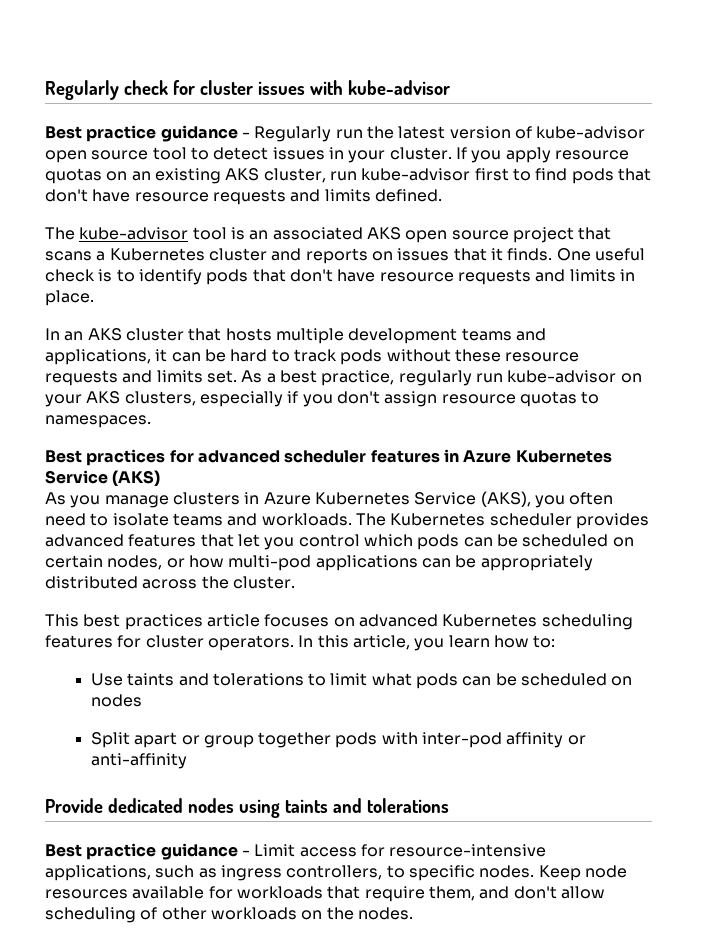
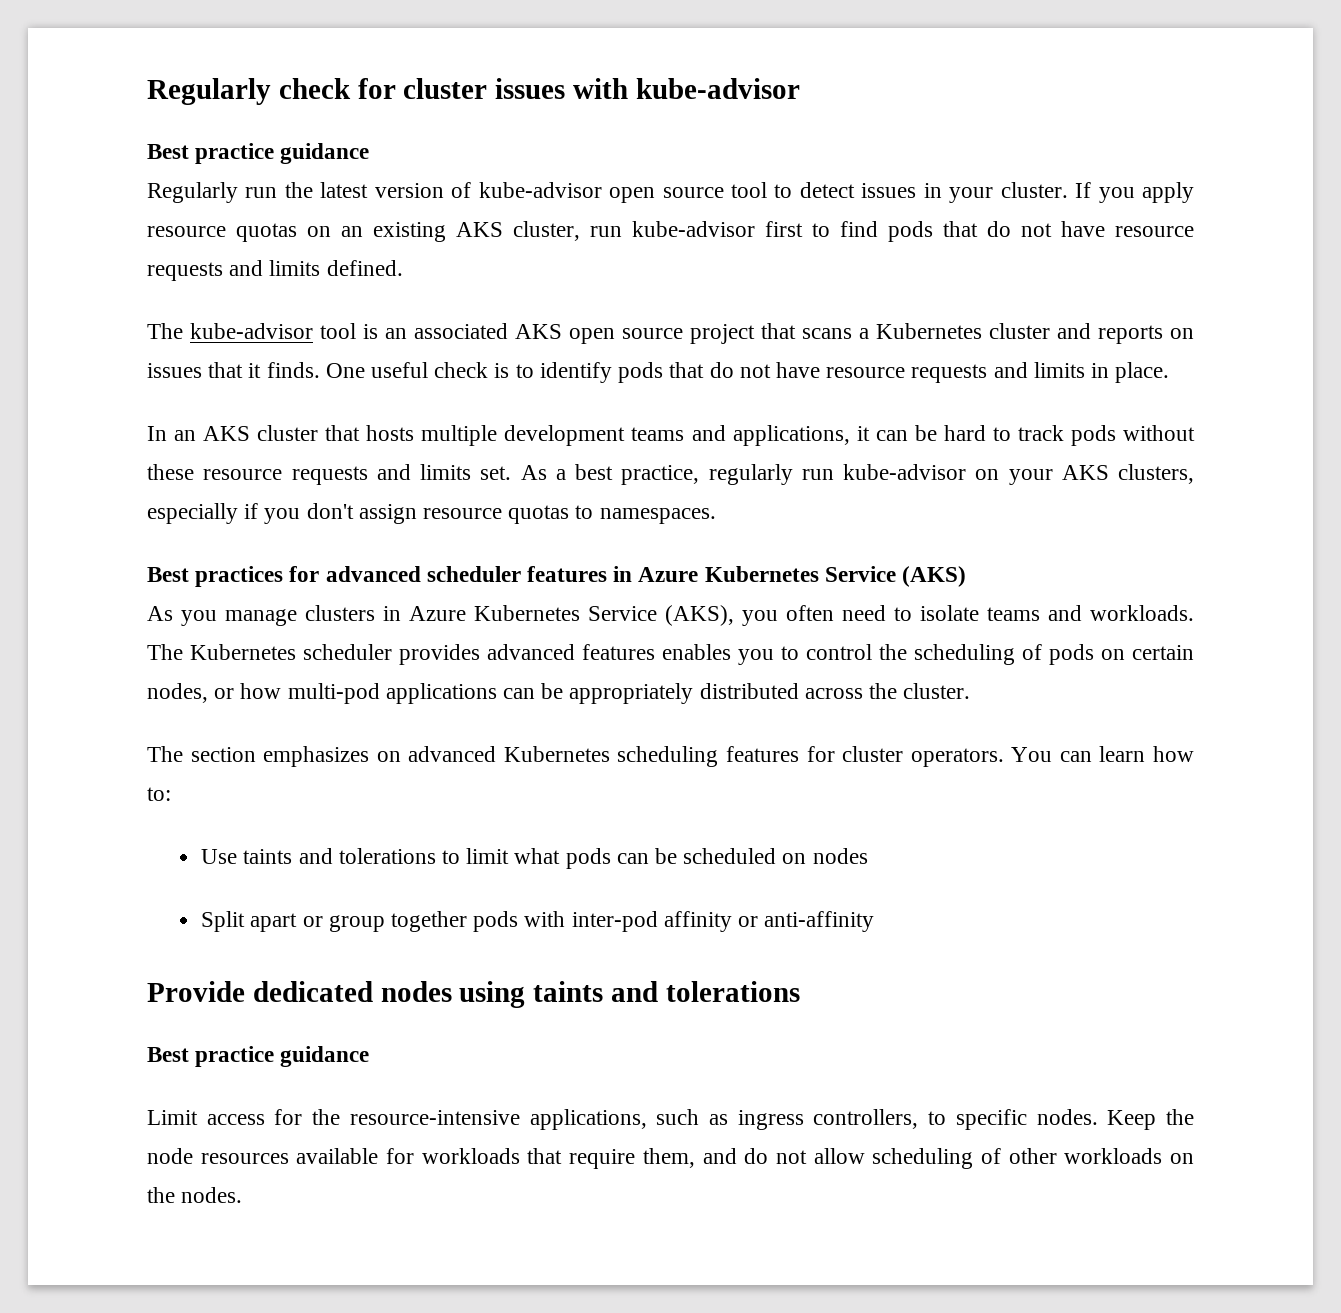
[241,132,250,138] - -> (370, 153) //
[45,189,88,202] don't -> [987,221,1052,237] do not
[289,269,333,282] don't -> [709,362,771,378] do not
[200,534,609,550] that let you control which pods can be scheduled -> [662,644,1094,665] enables you to control the scheduling of pods
[45,614,330,630] This best practices article focuses -> [147,746,370,767] The section emphasizes
[298,635,445,651] In this article, you -> [1011,747,1092,762] You can
[241,850,250,856] - -> (370, 1056) //
(385, 850) none -> [312,1109,341,1125] the
(581, 873) none -> [1165,1109,1194,1125] the
[513,886,557,899] don't -> [744,1148,807,1164] do not

